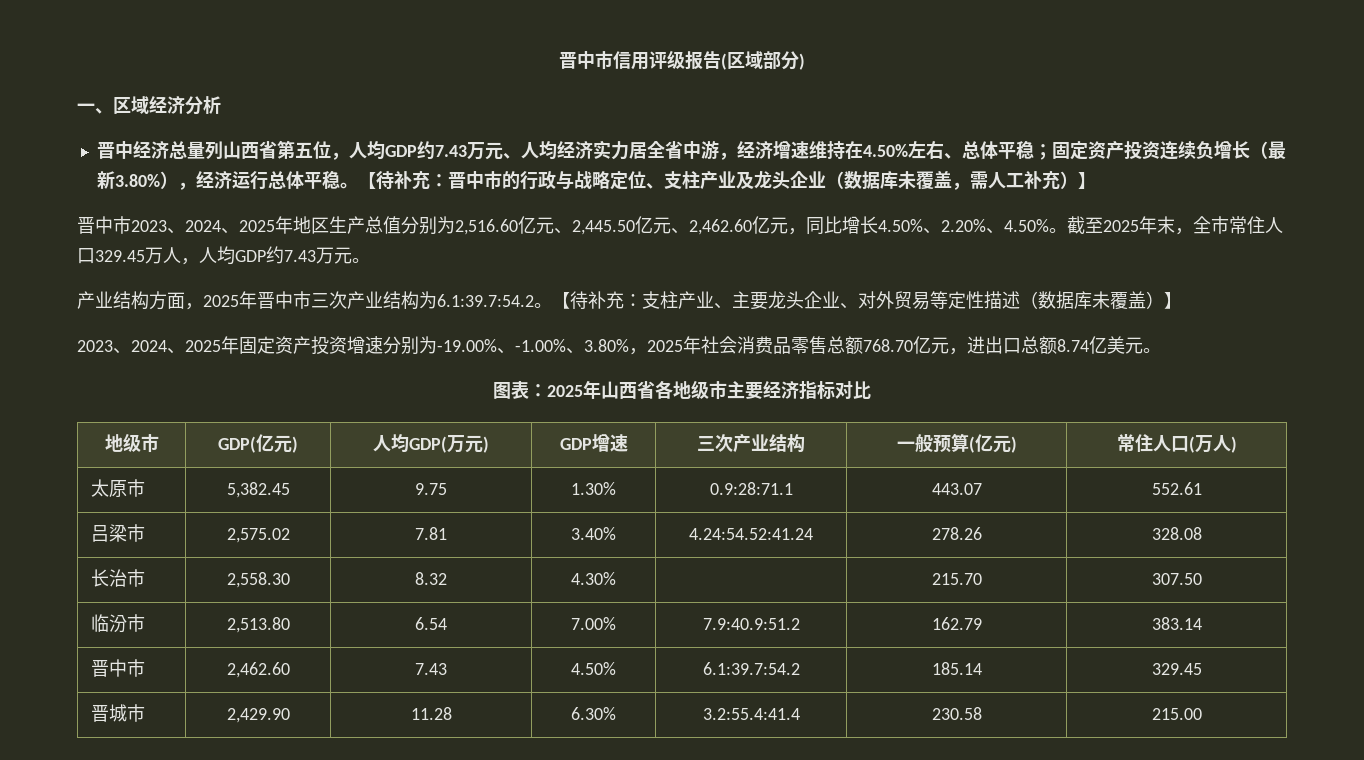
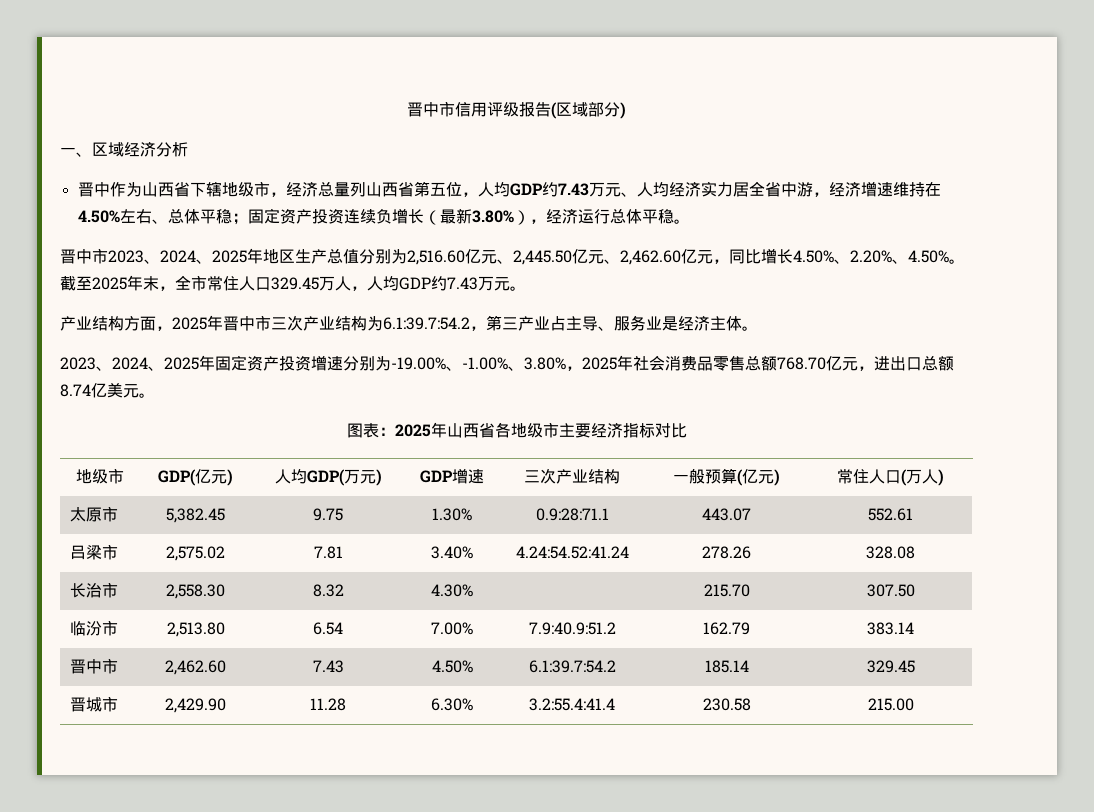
(133, 150) none -> [109,181,286,197] 作为山西省下辖地级市，
[357,170,1096,190] 【待补充：晋中市的行政与战略定位、支柱产业及龙头企业（数据库未覆盖，需人工补充）】 -> (690, 221) none
[534,291,1182,310] 。【待补充：支柱产业、主要龙头企业、对外贸易等定性描述（数据库未覆盖）】 -> [470,315,758,331] ，第三产业占主导、服务业是经济主体。

